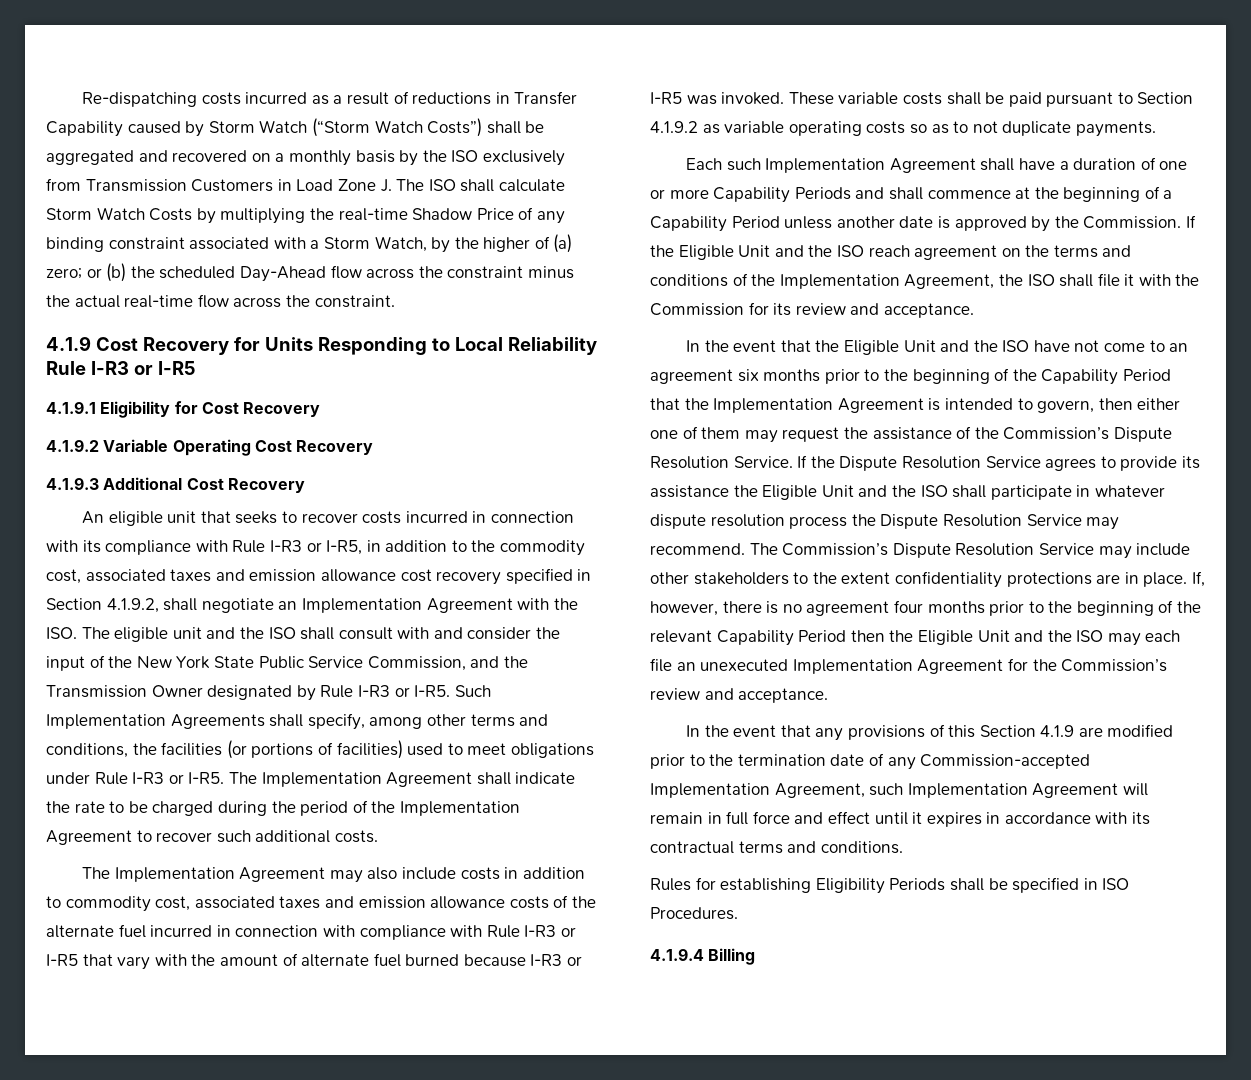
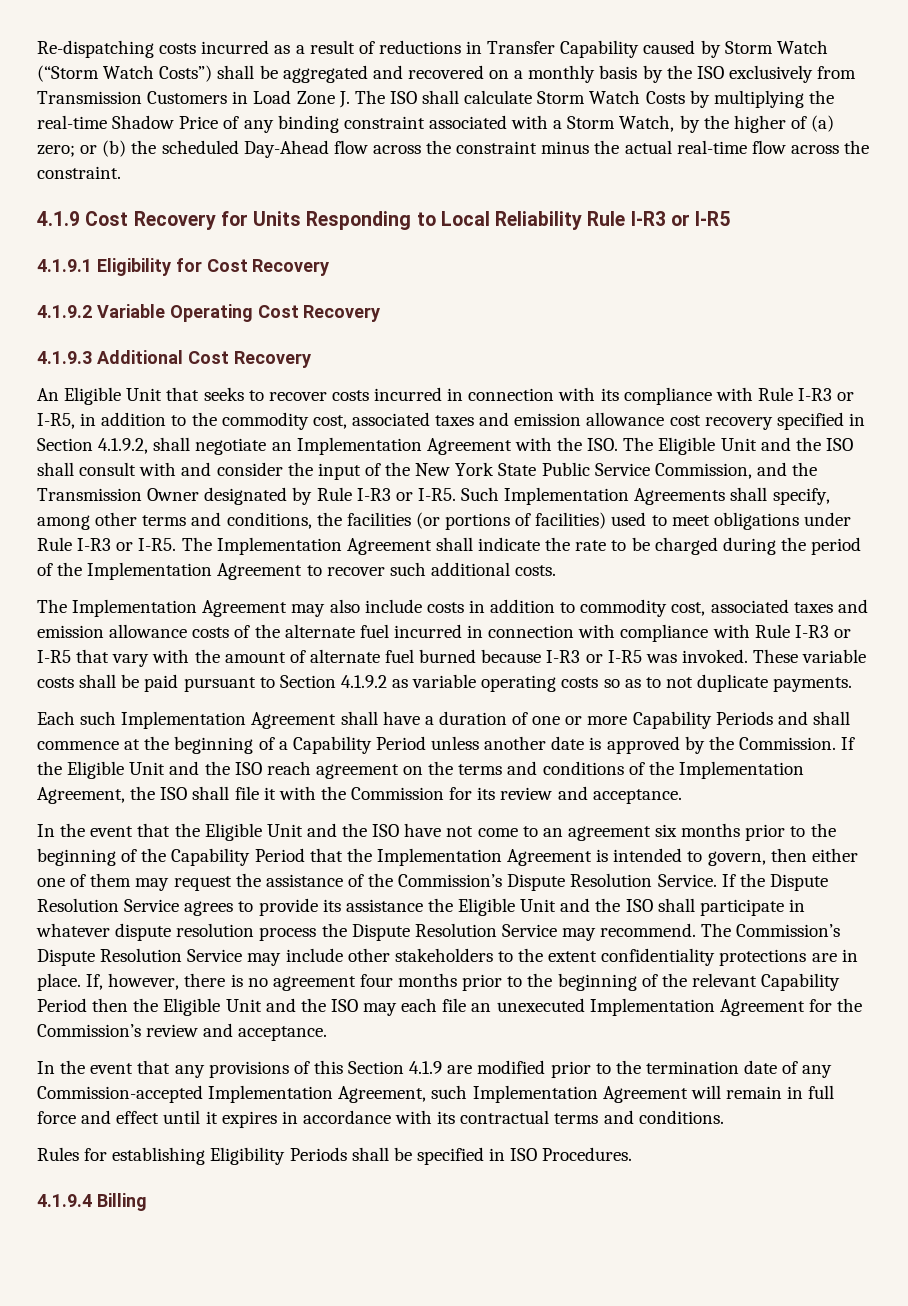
[108,511,197,526] eligible unit -> [64,387,163,405] Eligible Unit
[114,627,202,642] eligible unit -> [658,437,757,455] Eligible Unit

